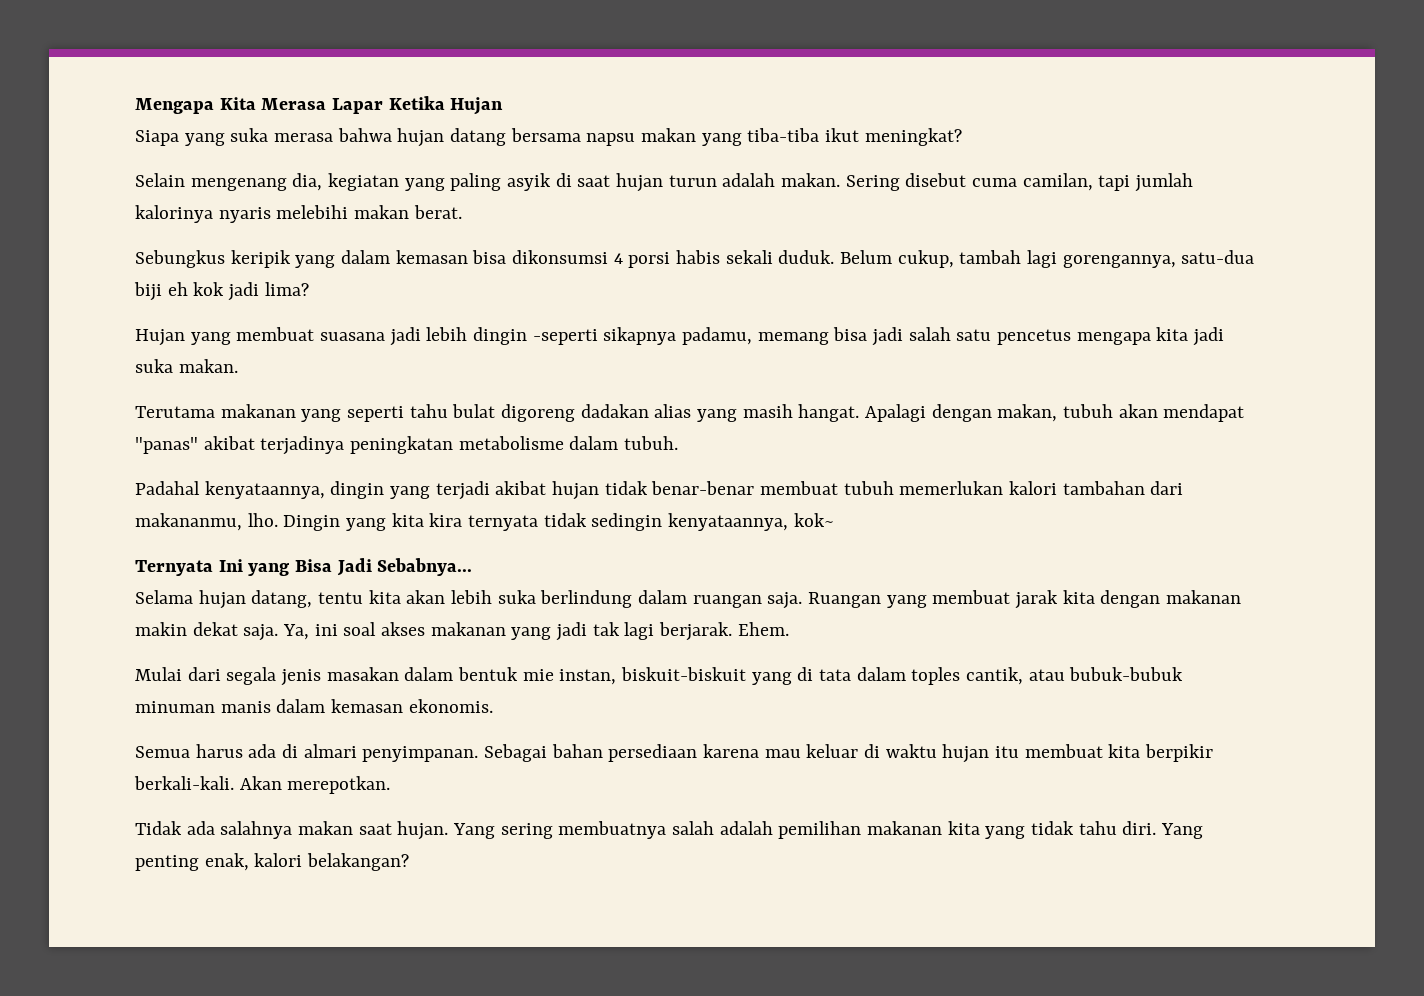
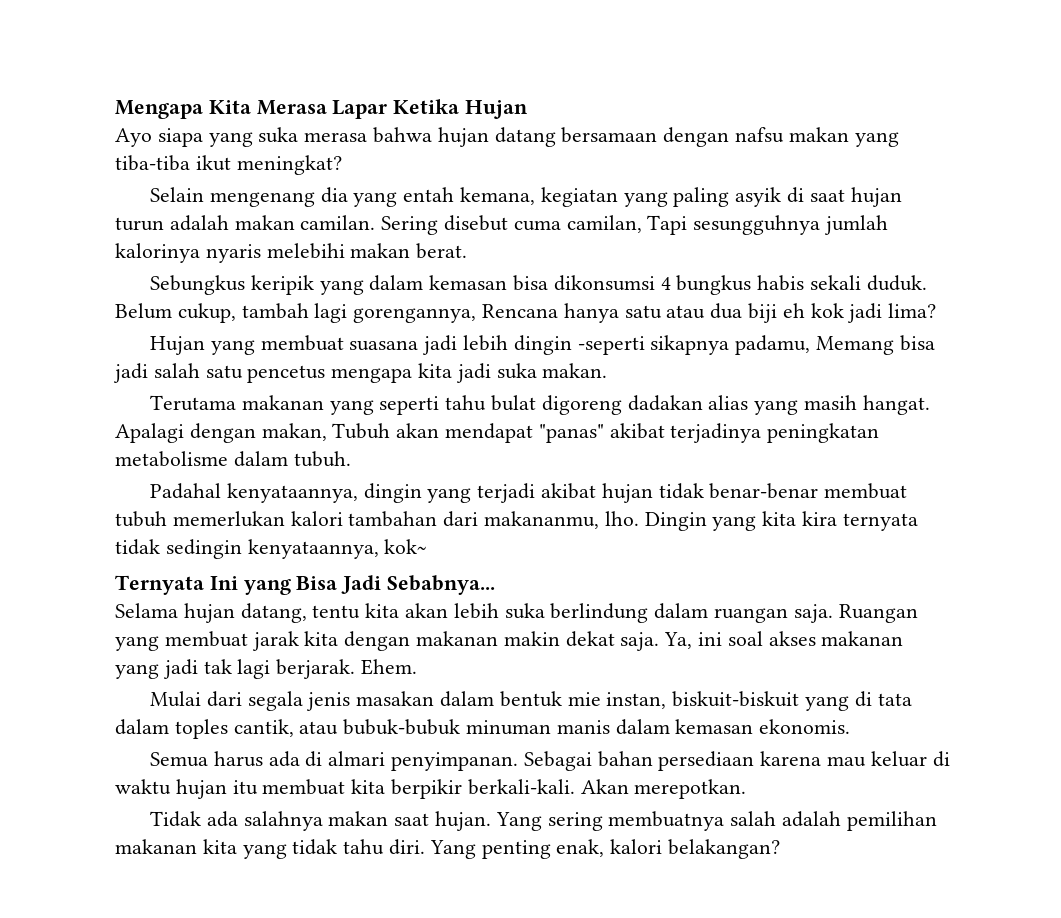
[135,130,179,146] Siapa -> [115,128,203,147] Ayo siapa
[510,128,636,146] bersama napsu -> [561,127,785,147] bersamaan dengan nafsu
[292,173,323,191] dia, -> [320,187,536,207] dia yang entah kemana,
[781,173,841,187] makan. -> [234,215,376,230] makan camilan.
[1098,175,1131,191] tapi -> [647,215,821,235] Tapi sesungguhnya
[628,252,671,268] porsi -> [676,275,752,295] bungkus
[1181,250,1255,264] satu-dua -> [482,303,743,323] Rencana hanya satu atau dua
[757,332,829,345] memang -> [816,336,895,355] Memang
[1063,404,1114,418] tubuh -> [332,423,391,439] Tubuh

